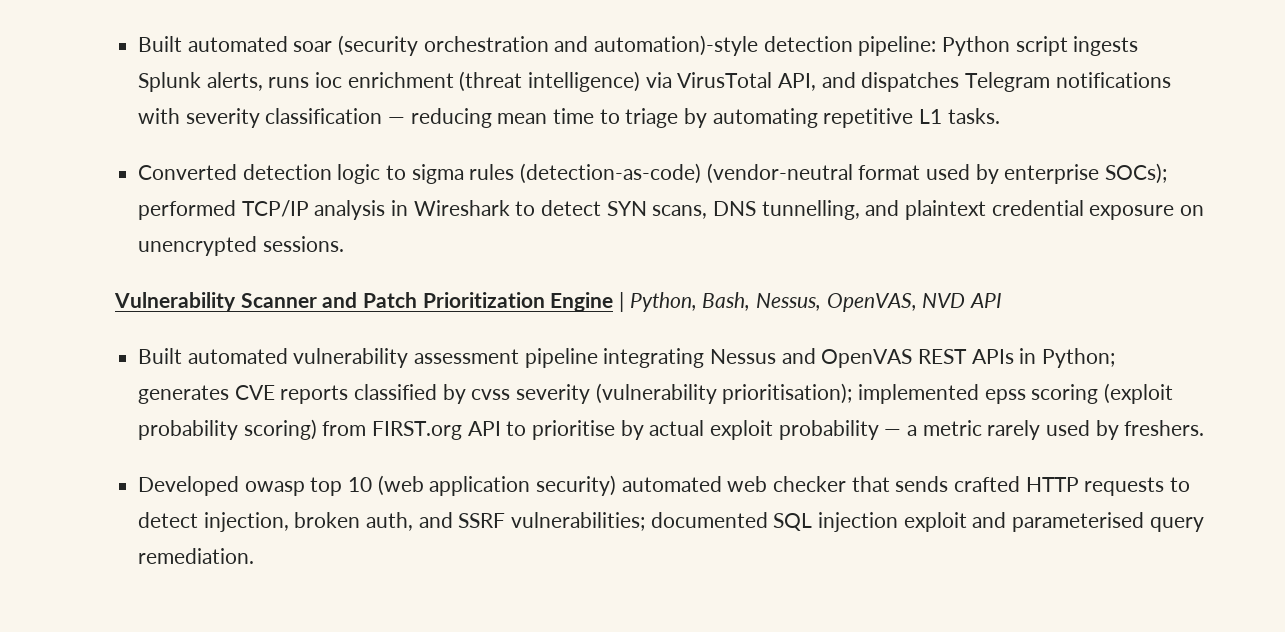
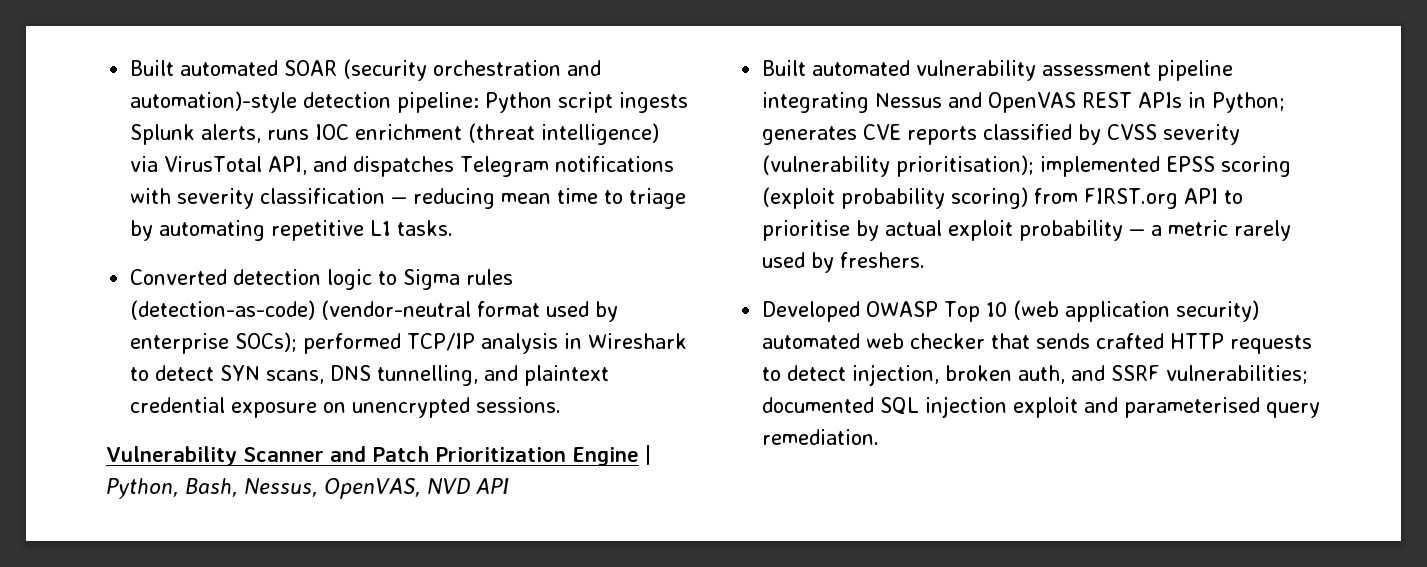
[138,36,333,52] Built automated soar -> [130,60,338,76] Built automated SOAR
[315,72,343,88] ioc -> [315,124,350,140] IOC
[411,164,464,184] sigma -> [403,269,461,290] Sigma
[471,389,511,400] cvss -> [1107,124,1158,140] CVSS
[984,389,1026,404] epss -> [1166,156,1216,172] EPSS
[244,477,343,496] owasp top -> [866,301,981,322] OWASP Top

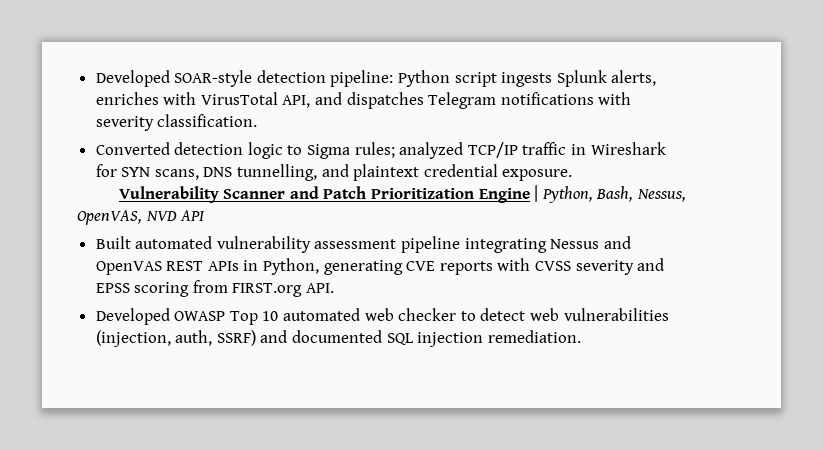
[130,59,602,81] [130,91,298,113] Built automated SOAR (security orchestration and automation)-style -> [95,70,253,87] Developed SOAR-style
[267,123,660,145] [130,156,159,172] runs IOC enrichment (threat intelligence) via -> [95,92,197,105] enriches with
[260,188,687,209] [130,220,454,241] classification — reducing mean time to triage by automating repetitive L1 tasks. -> [157,114,258,127] classification.
[466,269,514,285] [130,300,619,322] [130,332,688,354] [130,365,215,381] rules (detection-as-code) (vendor-neutral format used by enterprise SOCs); performed TCP/IP analysis in Wireshark to detect -> [354,142,666,159] [95,164,117,177] rules; analyzed TCP/IP traffic in Wireshark for
[231,397,562,418] exposure on unencrypted sessions. -> [502,169,573,181] exposure.
[1212,92,1286,113] [762,124,1241,145] [762,155,1292,177] [762,187,1244,209] [762,220,1292,241] [762,252,926,273] [762,300,1260,322] [762,333,1313,354] [762,364,1309,386] [762,396,1321,418] Python; generates CVE reports classified by CVSS severity (vulnerability prioritisation); implemented EPSS scoring (exploit probability scoring) from FIRST.org API to prioritise by actual exploit probability — a metric rarely used by freshers. // Developed OWASP Top 10 (web application security) automated web checker that sends crafted HTTP requests to detect injection, broken auth, and SSRF vulnerabilities; documented SQL injection exploit and parameterised query -> [263,258,665,275] [95,280,335,297] [95,308,669,325] [95,330,484,347] Python, generating CVE reports with CVSS severity and EPSS scoring from FIRST.org API. // Developed OWASP Top 10 automated web checker to detect web vulnerabilities (injection, auth, SSRF) and documented SQL injection

